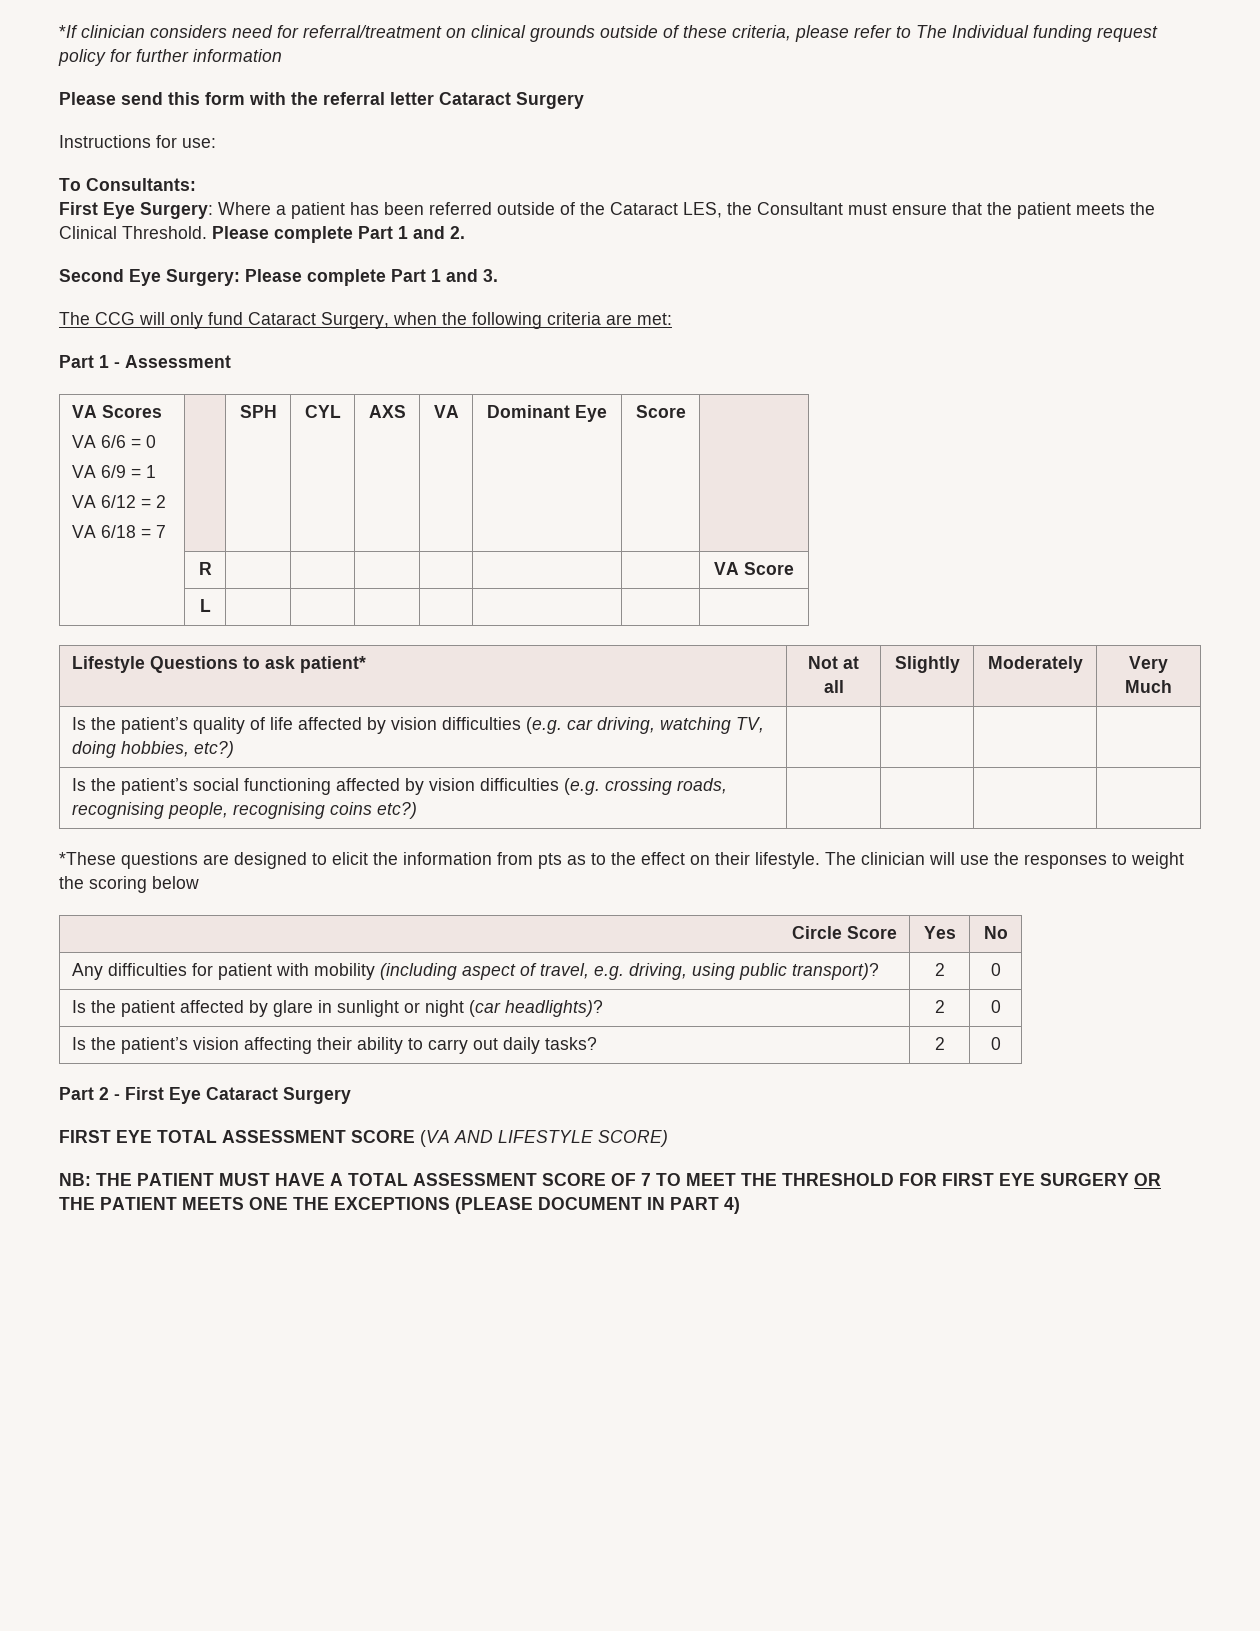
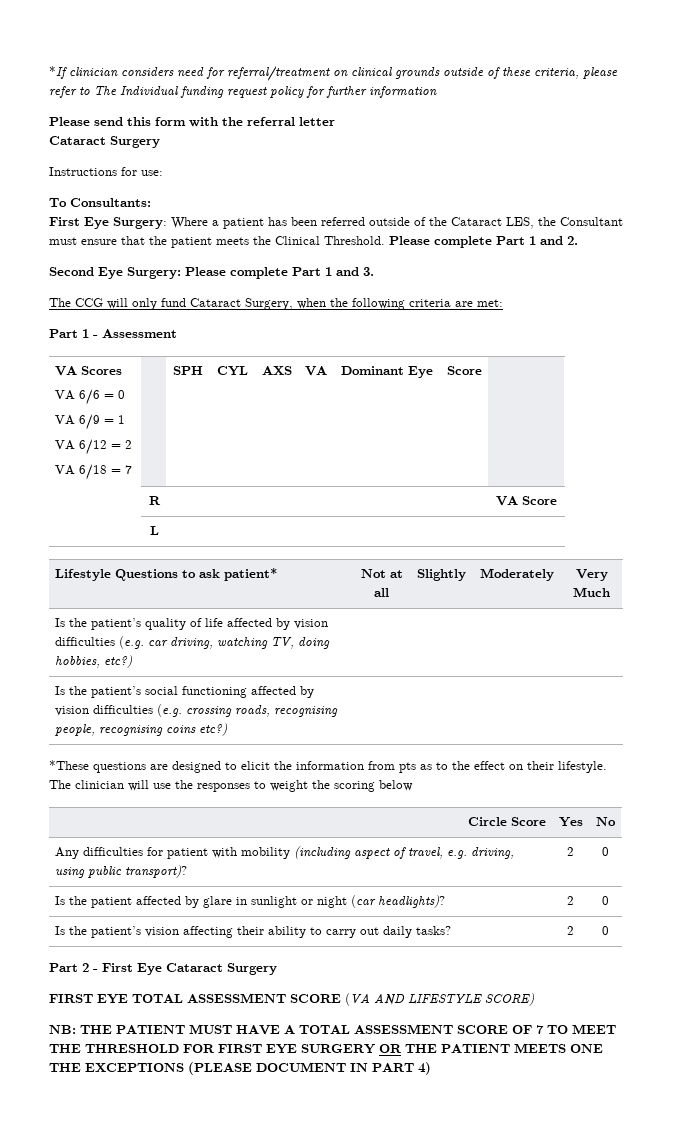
(434, 98) none -> (335, 121) //

